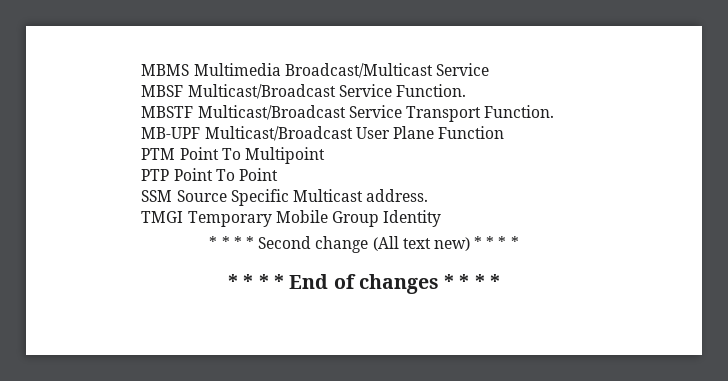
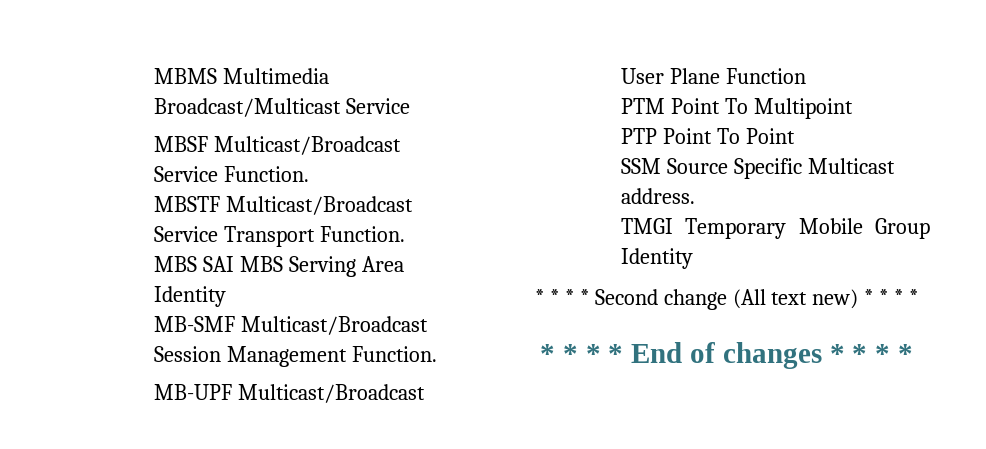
(555, 111) none -> [153,256,404,277] [153,286,226,307] [153,316,428,335] [153,346,437,367] // MBS SAI MBS Serving Area Identity // MB-SMF Multicast/Broadcast Session Management Function.

